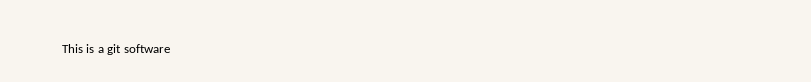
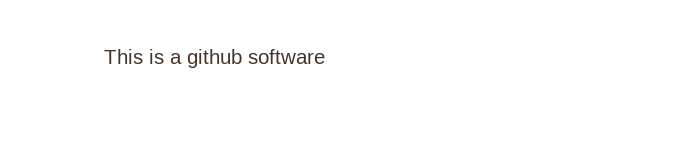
[107,44,122,55] git -> [187,49,242,68] github

